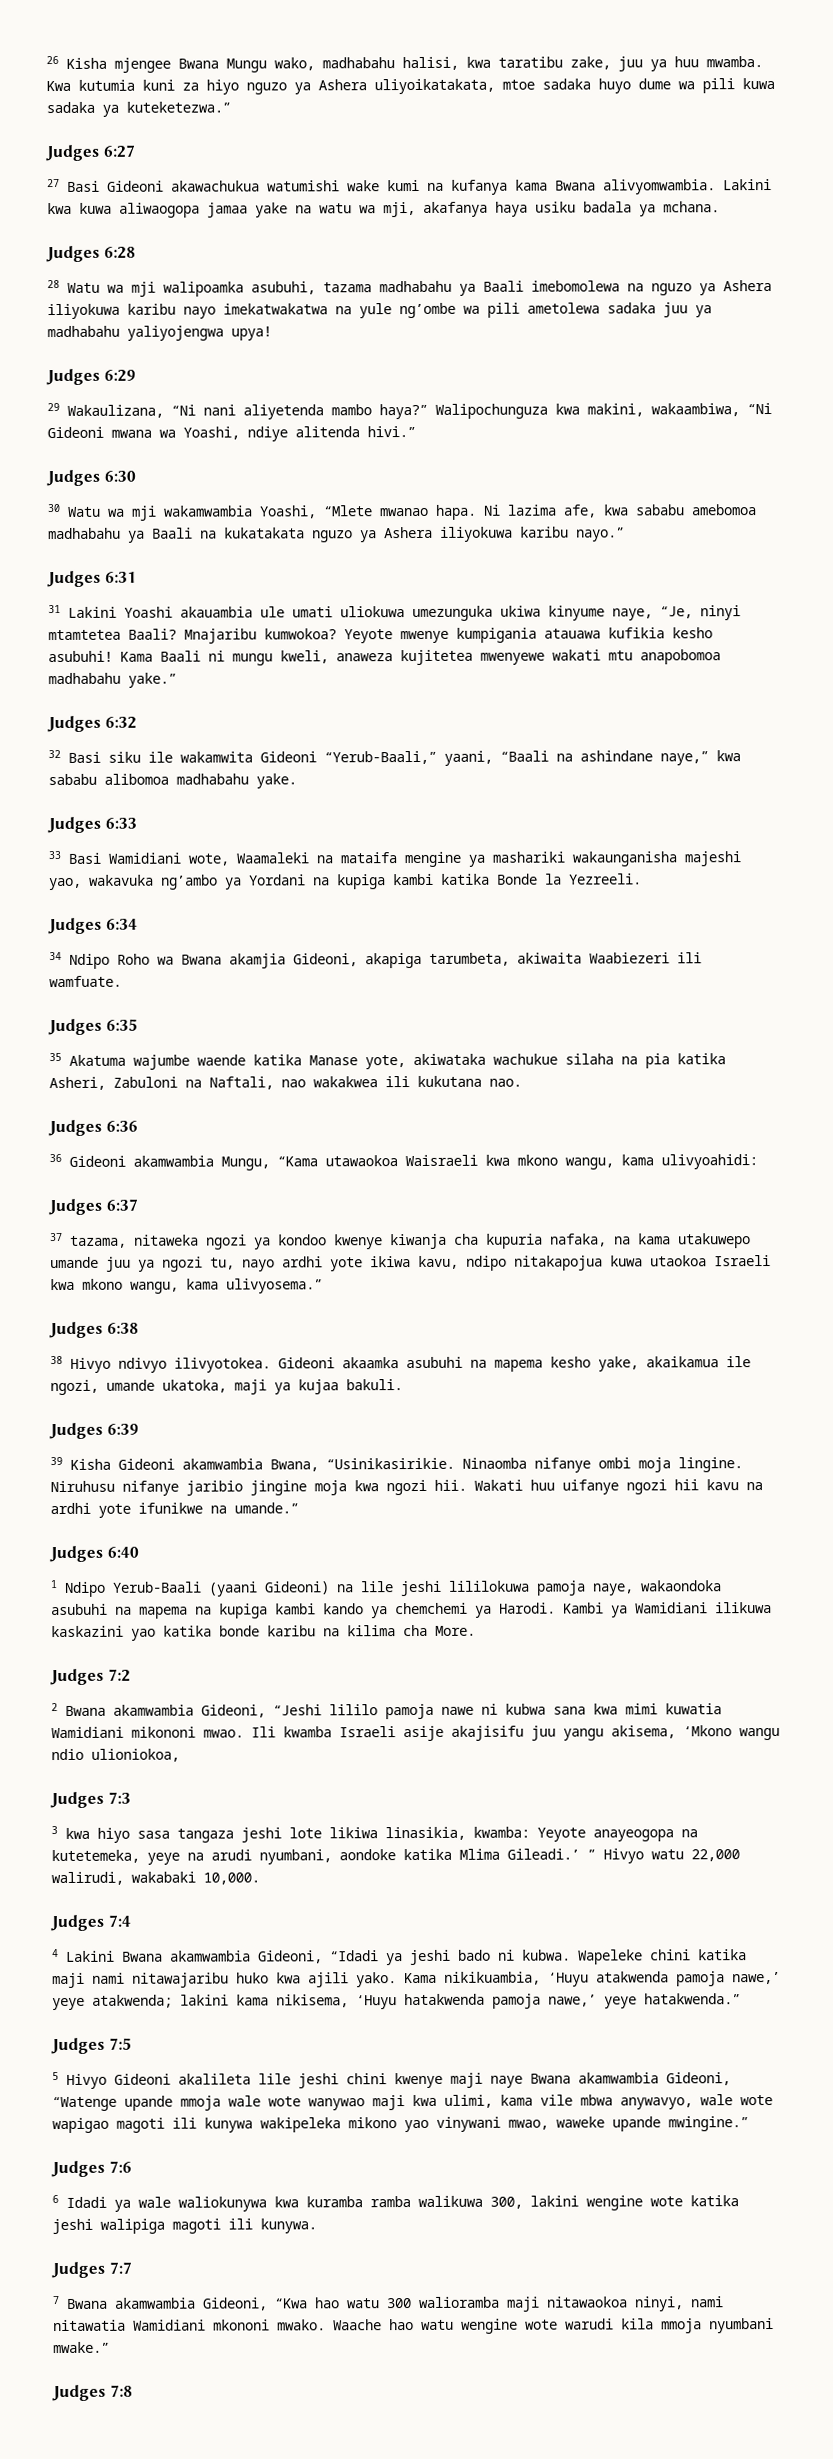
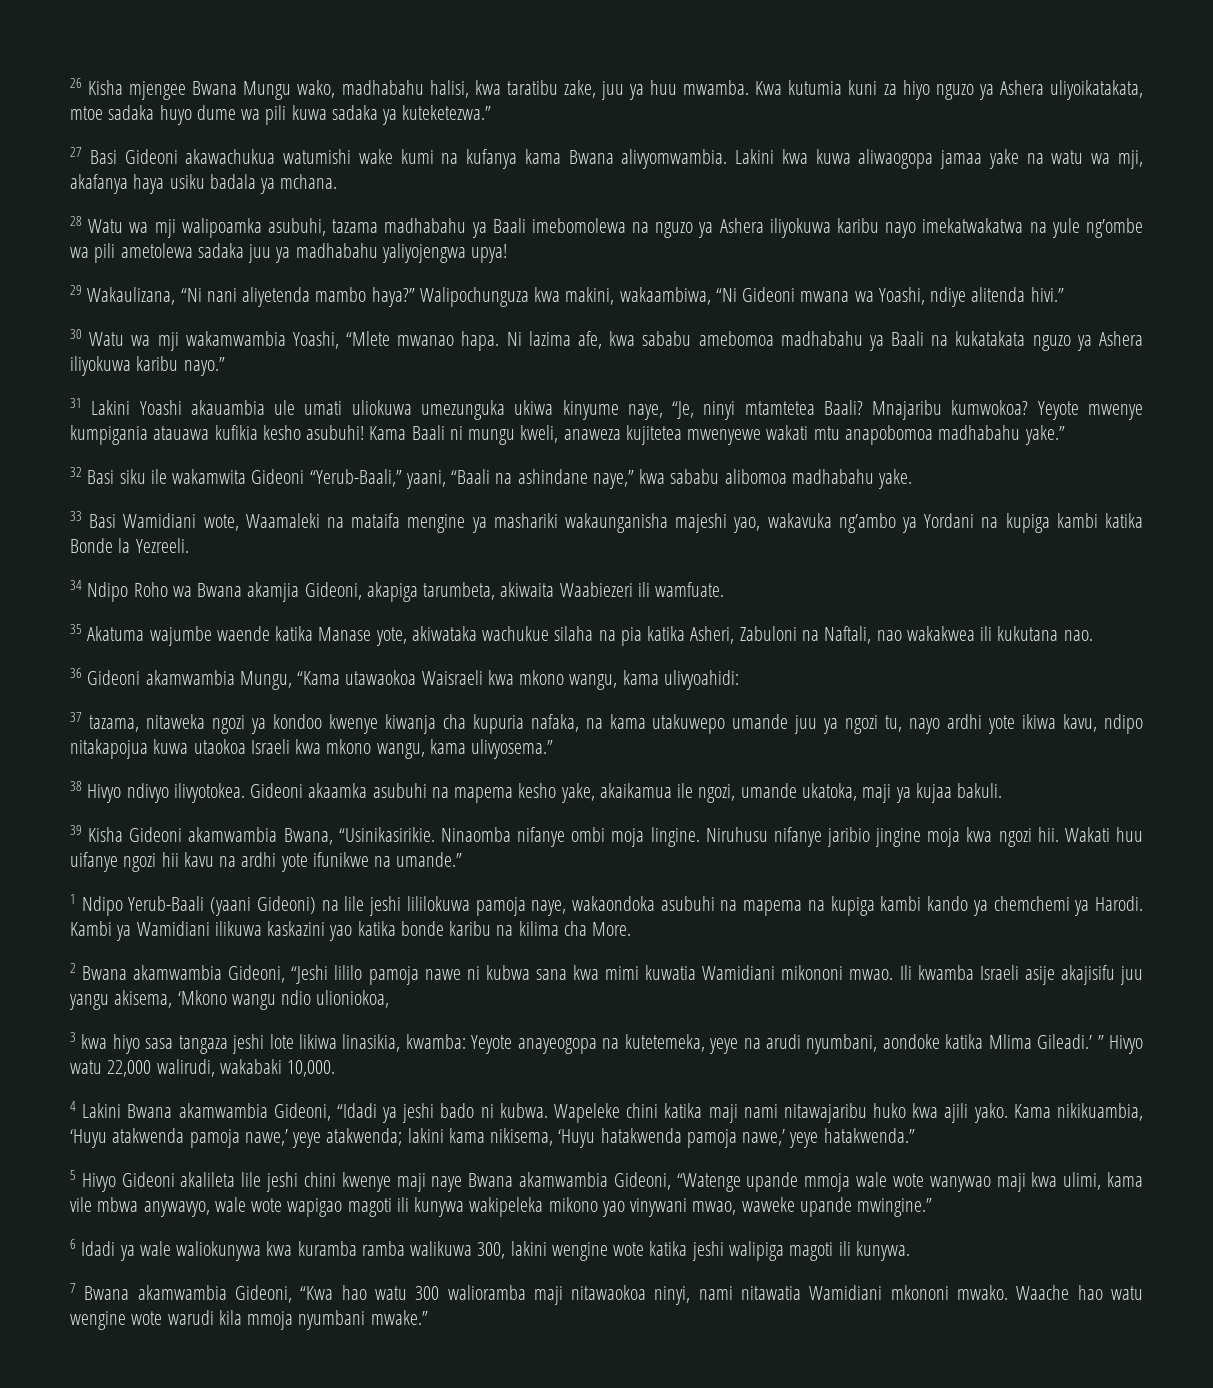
[45,144,136,162] // Judges 6:27 -> (492, 112) none
[46,245,136,263] // Judges 6:28 -> (338, 181) none
[46,368,136,386] // Judges 6:29 -> (508, 253) none
[46,469,136,487] // Judges 6:30 -> (1064, 294) none
[47,570,137,588] // Judges 6:31 -> (225, 366) none
[47,715,137,733] // Judges 6:32 -> (1065, 435) none
[47,816,137,834] // Judges 6:33 -> (913, 479) none
[48,917,138,935] // Judges 6:34 -> (189, 545) none
[48,1018,138,1036] // Judges 6:35 -> (725, 589) none
[48,1119,138,1137] // Judges 6:36 -> (1093, 635) none
[48,1198,138,1216] // Judges 6:37 -> (739, 680) none
[49,1321,139,1339] // Judges 6:38 -> (554, 749) none
[49,1422,139,1440] // Judges 6:39 -> (1003, 790) none
[49,1545,139,1563] // Judges 6:40 -> (463, 859) none
[50,1668,131,1686] // Judges 7:2 -> (632, 929) none
[50,1791,131,1809] // Judges 7:3 -> (390, 999) none
[50,1914,131,1932] // Judges 7:4 -> (336, 1068) none
[51,2037,132,2055] // Judges 7:5 -> (915, 1135) none
[51,2160,132,2178] // Judges 7:6 -> (933, 1207) none
[51,2261,132,2279] // Judges 7:7 -> (910, 1251) none
[52,2384,133,2402] // Judges 7:8 -> (428, 1317) none

